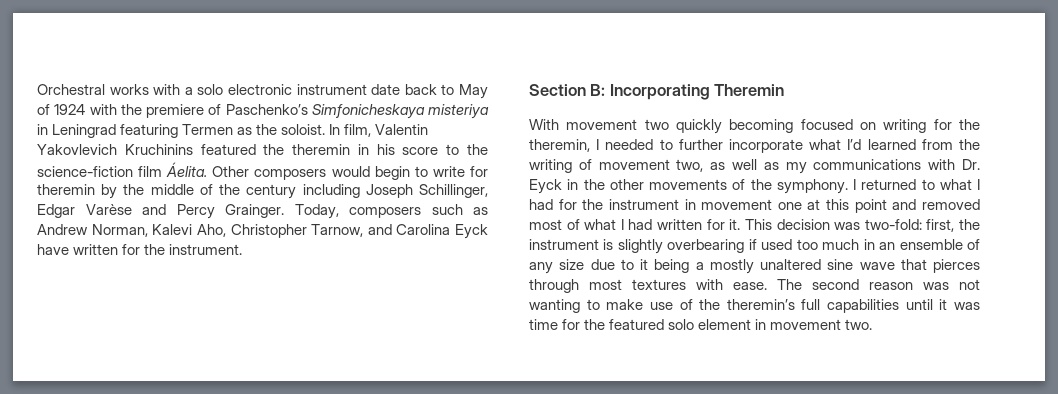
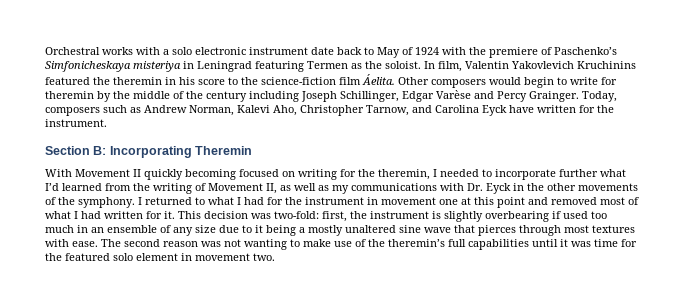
[566,119,669,130] movement two -> [75,169,141,177] Movement II
[678,139,803,153] further incorporate -> [495,169,598,180] incorporate further
[598,159,704,172] movement two, -> [208,183,277,194] Movement II,

